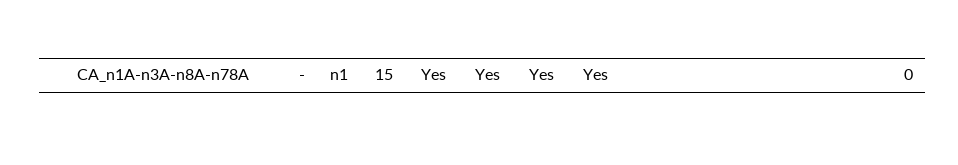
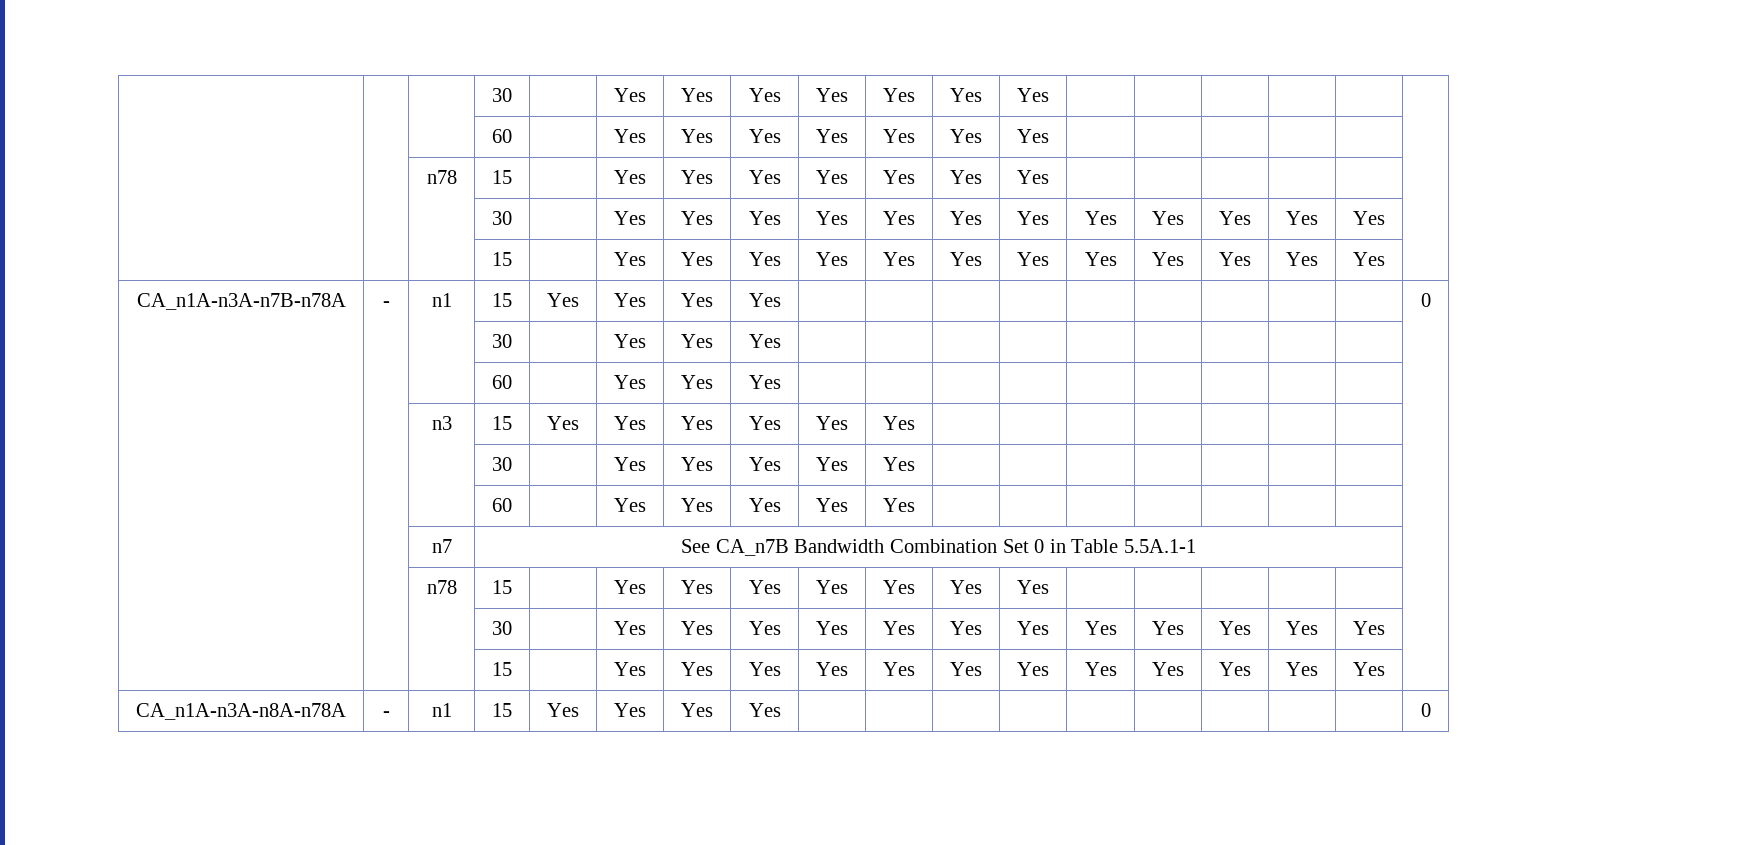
(77, 75) none -> [492,88,512,102] [614,88,646,102] [681,88,713,102] [748,88,781,102] [816,88,848,102] [883,88,915,102] [950,88,982,102] [1017,88,1049,102] [492,129,512,143] [614,129,646,143] [681,129,713,143] [748,129,781,143] [816,129,848,143] [883,129,915,143] [950,129,982,143] [1017,129,1049,143] [426,170,457,184] [492,170,512,184] [614,170,646,184] [681,170,713,184] [748,170,781,184] [816,170,848,184] [883,170,915,184] [950,170,982,184] [1017,170,1049,184] [492,211,512,225] [614,211,646,225] [681,211,713,225] [748,211,781,225] [816,211,848,225] [883,211,915,225] [950,211,982,225] [1017,211,1049,225] [1084,211,1117,225] [1152,211,1184,225] [1219,211,1251,225] [1286,211,1318,225] [1353,211,1385,225] [492,252,512,266] [614,252,646,266] [681,252,713,266] [748,252,781,266] [816,252,848,266] [883,252,915,266] [950,252,982,266] [1017,252,1049,266] [1084,252,1117,266] [1152,252,1184,266] [1219,252,1251,266] [1286,252,1318,266] [1353,252,1385,266] [136,293,346,310] [382,301,390,307] [431,293,452,307] [492,293,512,307] [547,293,579,307] [614,293,646,307] [681,293,713,307] [748,293,781,307] [1420,293,1431,307] [492,334,512,348] [614,334,646,348] [681,334,713,348] [748,334,781,348] [492,375,512,389] [614,375,646,389] [681,375,713,389] [748,375,781,389] [431,416,452,430] [492,416,512,430] [547,416,579,430] [614,416,646,430] [681,416,713,430] [748,416,781,430] [816,416,848,430] [883,416,915,430] [492,457,512,471] [614,457,646,471] [681,457,713,471] [748,457,781,471] [816,457,848,471] [883,457,915,471] [492,498,512,512] [614,498,646,512] [681,498,713,512] [748,498,781,512] [816,498,848,512] [883,498,915,512] [431,539,452,553] [681,539,1196,556] [426,580,457,594] [492,580,512,594] [614,580,646,594] [681,580,713,594] [748,580,781,594] [816,580,848,594] [883,580,915,594] [950,580,982,594] [1017,580,1049,594] [492,621,512,635] [614,621,646,635] [681,621,713,635] [748,621,781,635] [816,621,848,635] [883,621,915,635] [950,621,982,635] [1017,621,1049,635] [1084,621,1117,635] [1152,621,1184,635] [1219,621,1251,635] [1286,621,1318,635] [1353,621,1385,635] [492,662,512,676] [614,662,646,676] [681,662,713,676] [748,662,781,676] [816,662,848,676] [883,662,915,676] [950,662,982,676] [1017,662,1049,676] [1084,662,1117,676] [1152,662,1184,676] [1219,662,1251,676] [1286,662,1318,676] [1353,662,1385,676] | | | 30 | | Yes | Yes | Yes | Yes | Yes | Yes | Yes | | | | | | // | | | 60 | | Yes | Yes | Yes | Yes | Yes | Yes | Yes | | | | | | // | | n78 | 15 | | Yes | Yes | Yes | Yes | Yes | Yes | Yes | | | | | | // | | | 30 | | Yes | Yes | Yes | Yes | Yes | Yes | Yes | Yes | Yes | Yes | Yes | Yes | // | | | 15 | | Yes | Yes | Yes | Yes | Yes | Yes | Yes | Yes | Yes | Yes | Yes | Yes | // CA_n1A-n3A-n7B-n78A | - | n1 | 15 | Yes | Yes | Yes | Yes | | | | | | | | | | 0 // | | | 30 | | Yes | Yes | Yes | | | | | | | | | | // | | | 60 | | Yes | Yes | Yes | | | | | | | | | | // | | n3 | 15 | Yes | Yes | Yes | Yes | Yes | Yes | | | | | | | | // | | | 30 | | Yes | Yes | Yes | Yes | Yes | | | | | | | | // | | | 60 | | Yes | Yes | Yes | Yes | Yes | | | | | | | | // | | n7 | See CA_n7B Bandwidth Combination Set 0 in Table 5.5A.1-1 | // | | n78 | 15 | | Yes | Yes | Yes | Yes | Yes | Yes | Yes | | | | | | // | | | 30 | | Yes | Yes | Yes | Yes | Yes | Yes | Yes | Yes | Yes | Yes | Yes | Yes | // | | | 15 | | Yes | Yes | Yes | Yes | Yes | Yes | Yes | Yes | Yes | Yes | Yes | Yes | //

